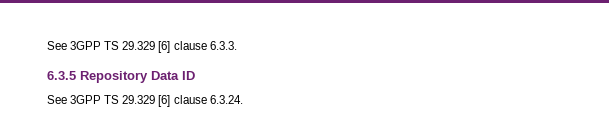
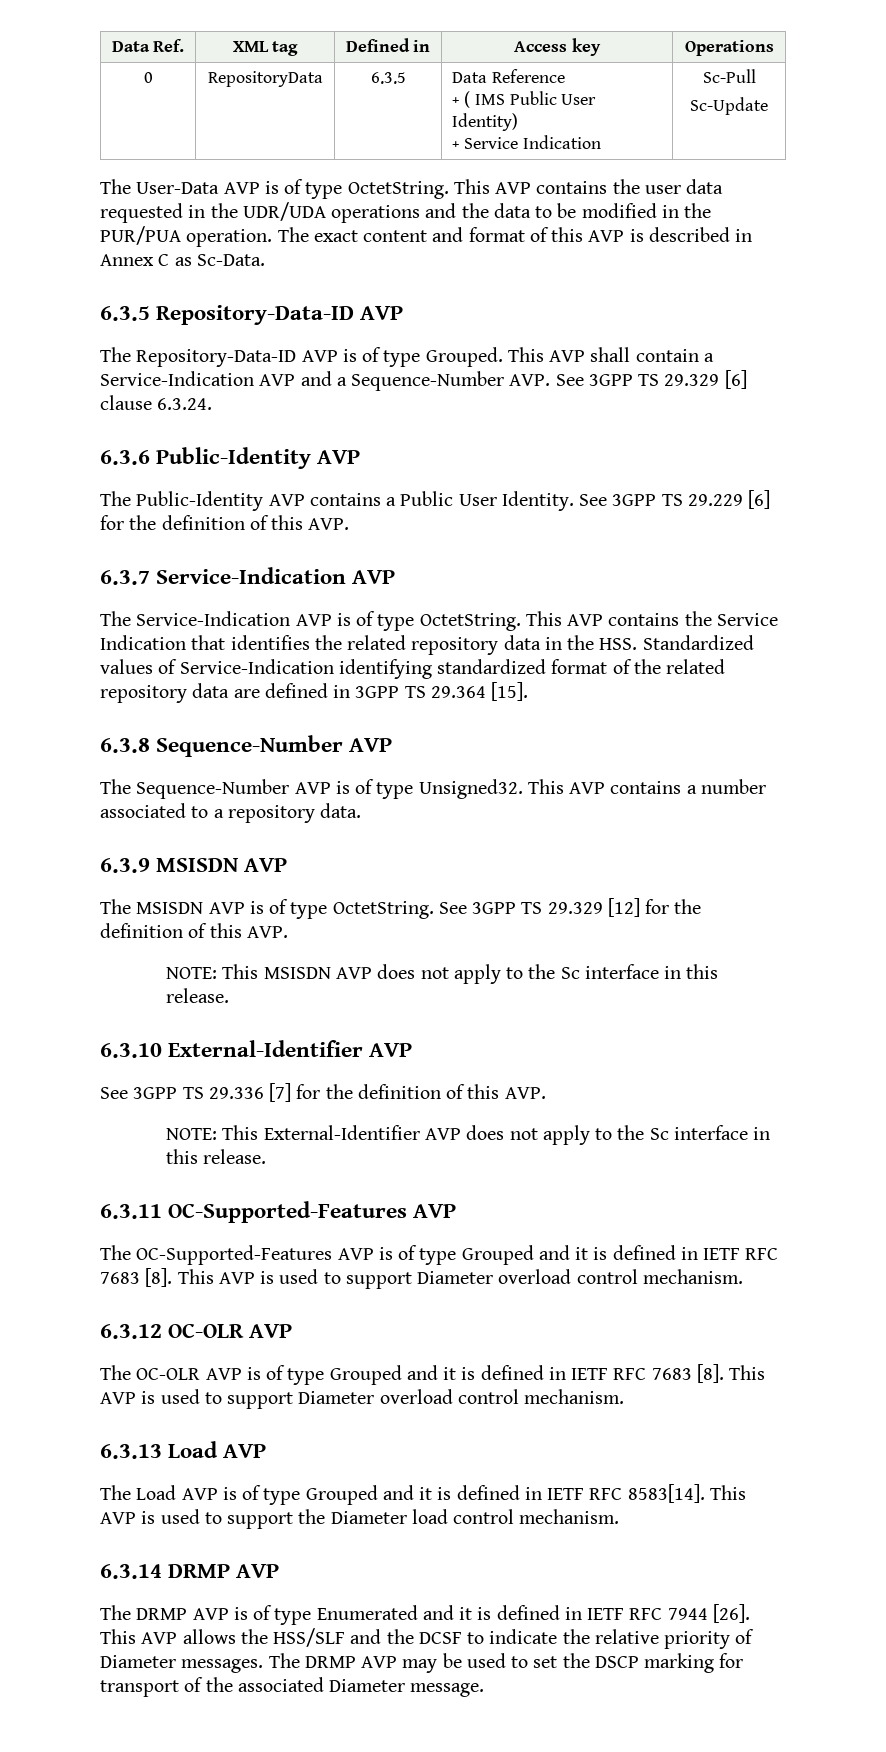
[47,41,237,53] [47,71,195,83] See 3GPP TS 29.329 [6] clause 6.3.3. // 6.3.5 Repository Data ID // -> [111,39,185,52] [232,41,299,56] [345,38,431,52] [514,38,601,56] [684,40,774,56] [143,72,153,83] [207,71,323,87] [370,72,406,84] [452,69,566,83] [452,91,597,108] [452,113,519,131] [452,135,601,149] [702,69,756,83] [690,97,768,115] [100,179,724,199] [100,202,712,223] [100,226,753,247] [100,254,265,266] [100,305,404,325] [100,347,714,367] [100,371,551,391] Data Ref. | XML tag | Defined in | Access key | Operations // 0 | RepositoryData | 6.3.5 | Data Reference // + ( IMS Public User Identity) // + Service Indication | Sc-Pull // Sc-Update // The User-Data AVP is of type OctetString. This AVP contains the user data requested in the UDR/UDA operations and the data to be modified in the PUR/PUA operation. The exact content and format of this AVP is described in Annex C as Sc-Data. // 6.3.5 Repository-Data-ID AVP // The Repository-Data-ID AVP is of type Grouped. This AVP shall contain a Service-Indication AVP and a Sequence-Number AVP.
(243, 99) none -> [100,447,361,469] [100,490,771,511] [100,515,350,530] [100,567,396,585] [100,611,778,631] [100,635,754,655] [100,659,726,679] [100,682,529,703] [100,735,393,757] [100,779,766,799] [100,803,362,823] [100,858,288,873] [100,898,702,919] [100,923,288,938] [166,964,719,984] [166,988,230,1003] [100,1040,413,1058] [100,1083,546,1102] [166,1125,771,1145] [166,1149,267,1164] [100,1201,457,1223] [100,1245,779,1265] [100,1268,743,1289] [100,1323,293,1339] [100,1364,766,1385] [100,1389,625,1409] [100,1441,267,1459] [100,1484,746,1505] [100,1509,620,1529] [100,1564,280,1579] [100,1604,750,1625] [100,1628,755,1649] [100,1653,744,1673] [100,1677,485,1697] // 6.3.6 Public-Identity AVP // The Public-Identity AVP contains a Public User Identity. See 3GPP TS 29.229 [6] for the definition of this AVP. // 6.3.7 Service-Indication AVP // The Service-Indication AVP is of type OctetString. This AVP contains the Service Indication that identifies the related repository data in the HSS. Standardized values of Service-Indication identifying standardized format of the related repository data are defined in 3GPP TS 29.364 [15]. // 6.3.8 Sequence-Number AVP // The Sequence-Number AVP is of type Unsigned32. This AVP contains a number associated to a repository data. // 6.3.9 MSISDN AVP // The MSISDN AVP is of type OctetString. See 3GPP TS 29.329 [12] for the definition of this AVP. // NOTE: This MSISDN AVP does not apply to the Sc interface in this release. // 6.3.10 External-Identifier AVP // See 3GPP TS 29.336 [7] for the definition of this AVP. // NOTE: This External-Identifier AVP does not apply to the Sc interface in this release. // 6.3.11 OC-Supported-Features AVP // The OC-Supported-Features AVP is of type Grouped and it is defined in IETF RFC 7683 [8]. This AVP is used to support Diameter overload control mechanism. // 6.3.12 OC-OLR AVP // The OC-OLR AVP is of type Grouped and it is defined in IETF RFC 7683 [8]. This AVP is used to support Diameter overload control mechanism. // 6.3.13 Load AVP // The Load AVP is of type Grouped and it is defined in IETF RFC 8583[14]. This AVP is used to support the Diameter load control mechanism. // 6.3.14 DRMP AVP // The DRMP AVP is of type Enumerated and it is defined in IETF RFC 7944 [26]. This AVP allows the HSS/SLF and the DCSF to indicate the relative priority of Diameter messages. The DRMP AVP may be used to set the DSCP marking for transport of the associated Diameter message.

